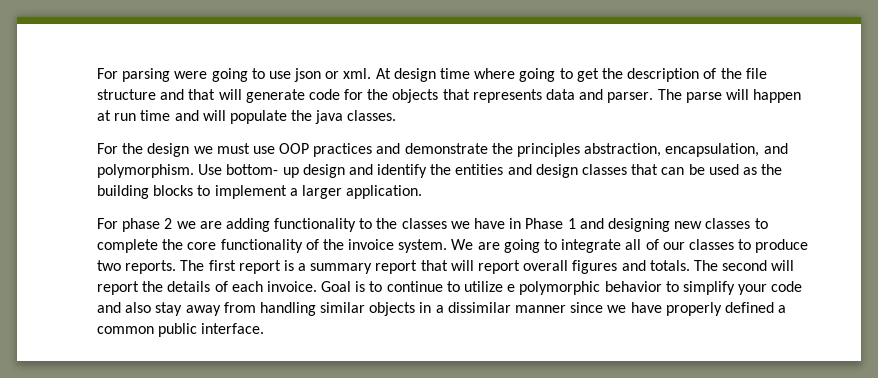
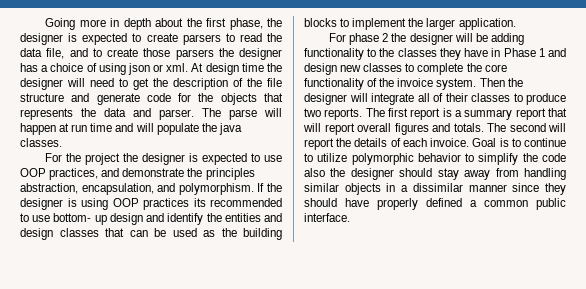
[97,68,291,82] For parsing were going to use -> [45,18,283,30] [20,33,282,45] [20,48,282,60] [20,63,126,75] Going more in depth about the first phase, the designer is expected to create parsers to read the data file, and to create those parsers the designer has a choice of using
[474,68,556,82] where going -> [267,63,282,72] [20,78,114,90] the designer will need
[188,89,242,100] that will -> (90, 97) none
(542, 96) none -> [81,108,96,117] the
[147,143,250,157] design we must -> [85,153,261,165] project the designer is expected to
[313,143,373,157] practices -> [49,168,99,180] practices,
[198,164,223,175] Use -> [257,183,282,192] [20,198,282,210] [20,213,51,222] If the designer is using OOP practices its recommended to use
[289,188,298,196] a -> [408,18,424,27] the
[176,221,222,229] we are -> [391,33,488,45] the designer will be
[450,221,470,229] we -> [439,48,461,60] they
[607,218,670,232] designing -> [304,63,337,75] design
[451,239,558,253] We are going to -> [479,78,523,87] [304,93,368,105] Then the designer will
[662,242,685,250] our -> [445,93,468,102] their
[507,284,516,292] e -> (348, 157) none
[738,281,803,295] [97,302,152,313] your code and also -> [522,153,566,162] [304,168,433,180] the code also the designer should
[607,305,627,313] we -> [545,183,566,195] [304,198,337,207] they should

